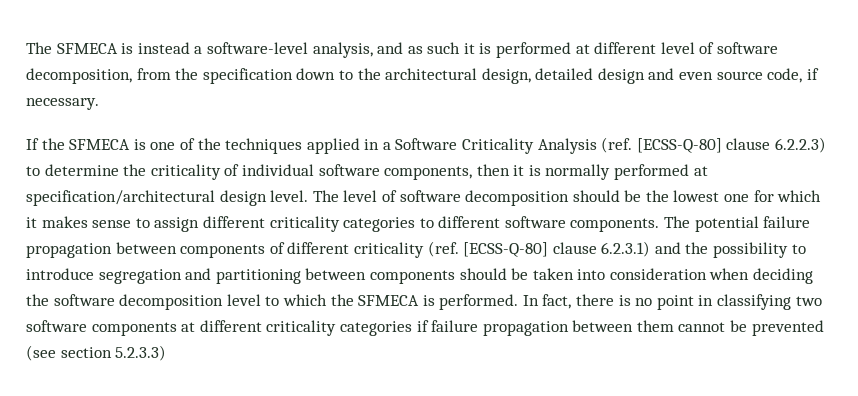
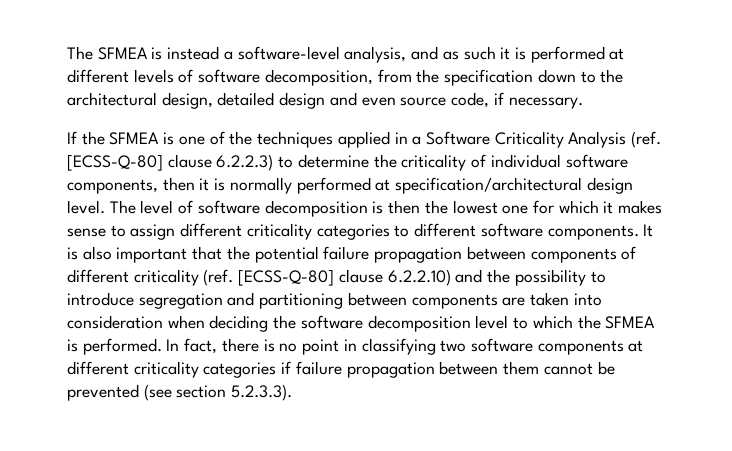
[26,42,118,54] The SFMECA -> [67,46,148,60] The SFMEA
[660,42,695,54] level -> [133,69,174,83] levels
[69,139,131,150] SFMECA -> [109,132,160,145] SFMEA
[572,190,642,202] should be -> [372,200,421,214] is then
[664,216,691,228] The -> [643,224,654,237] [67,246,250,263] It is also important that the
[601,241,651,257] 6.2.3.1) -> [387,269,451,286] 6.2.2.10)
[459,268,529,280] should be -> [502,297,526,306] are
[358,295,420,306] SFMECA -> [605,316,656,329] SFMEA
[115,345,167,361] 5.2.3.3) -> [231,384,293,401] 5.2.3.3).

